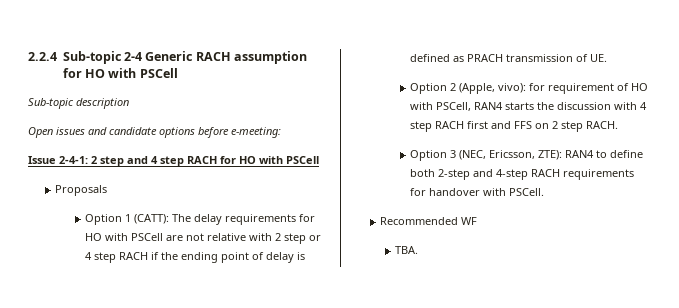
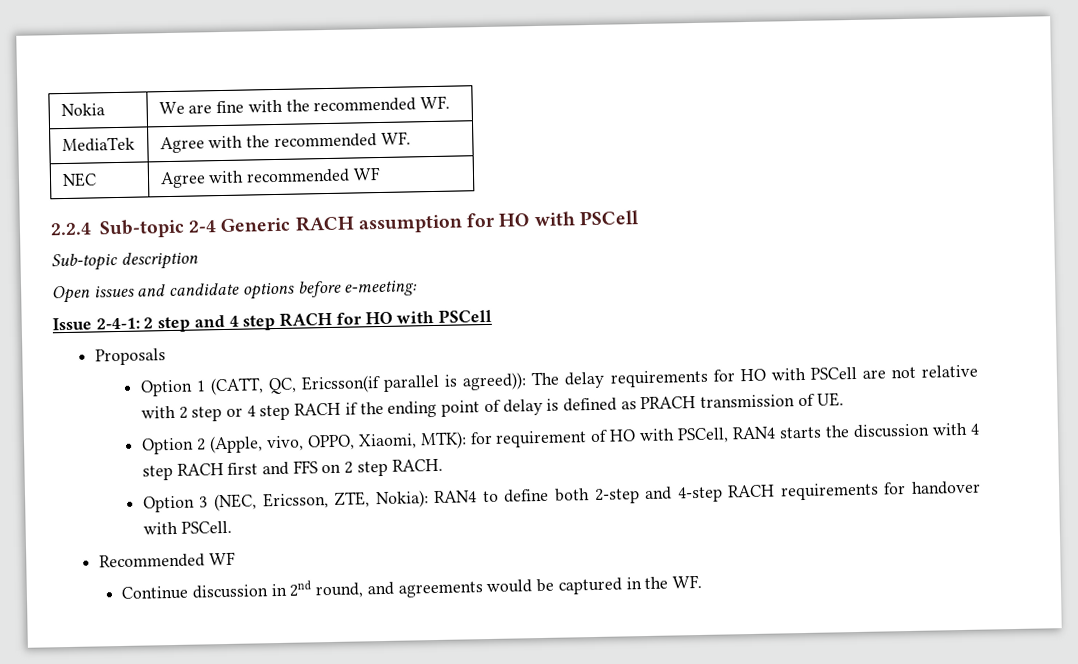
(28, 56) none -> [60,103,105,117] [158,95,451,115] [61,136,135,153] [159,131,411,154] [61,172,97,188] [159,166,381,189] Nokia | We are fine with the recommended WF. // MediaTek | Agree with the recommended WF. // NEC | Agree with recommended WF //
[133,214,169,224] (CATT): -> [209,372,528,396] (CATT, QC, Ericsson(if parallel is agreed)):
[497,83,526,93] vivo): -> [265,431,467,452] vivo, OPPO, Xiaomi, MTK):
[537,150,562,160] ZTE): -> [334,490,429,509] ZTE, Nokia):
[394,246,418,254] TBA. -> [121,574,703,600] Continue discussion in 2nd round, and agreements would be captured in the WF.

